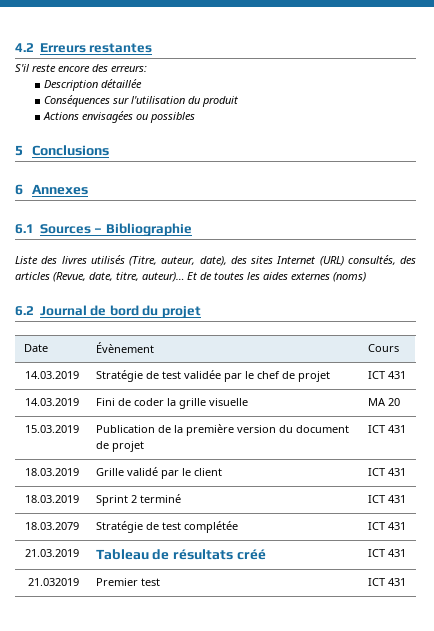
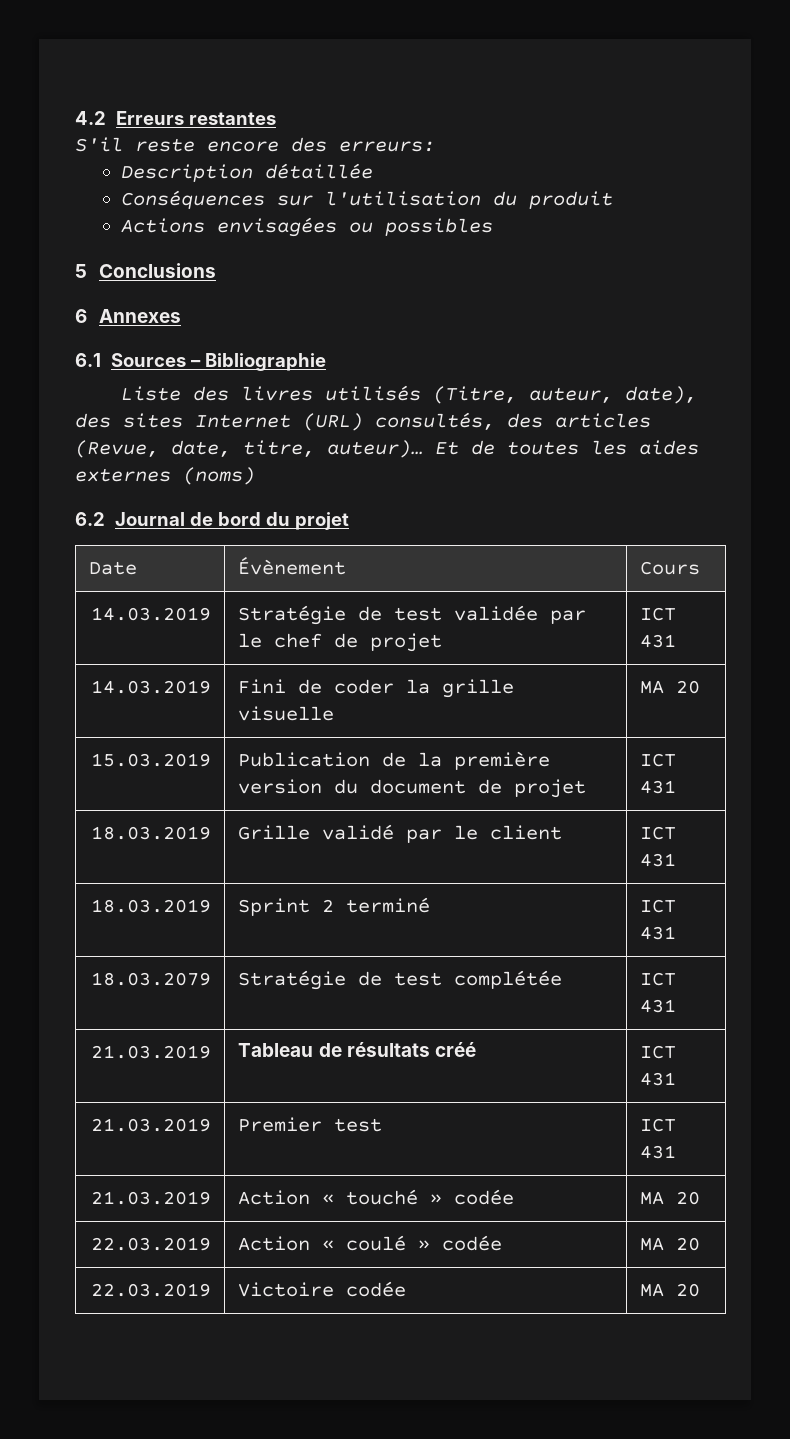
[28,578,80,586] 21.032019 -> [90,1118,211,1132] 21.03.2019
(406, 582) none -> [90,1191,211,1205] [238,1189,515,1205] [640,1191,701,1205] [90,1237,211,1251] [238,1235,503,1251] [640,1237,701,1251] [90,1283,211,1297] [238,1281,407,1297] [640,1283,701,1297] // 21.03.2019 | Action « touché » codée | MA 20 // 22.03.2019 | Action « coulé » codée | MA 20 // 22.03.2019 | Victoire codée | MA 20

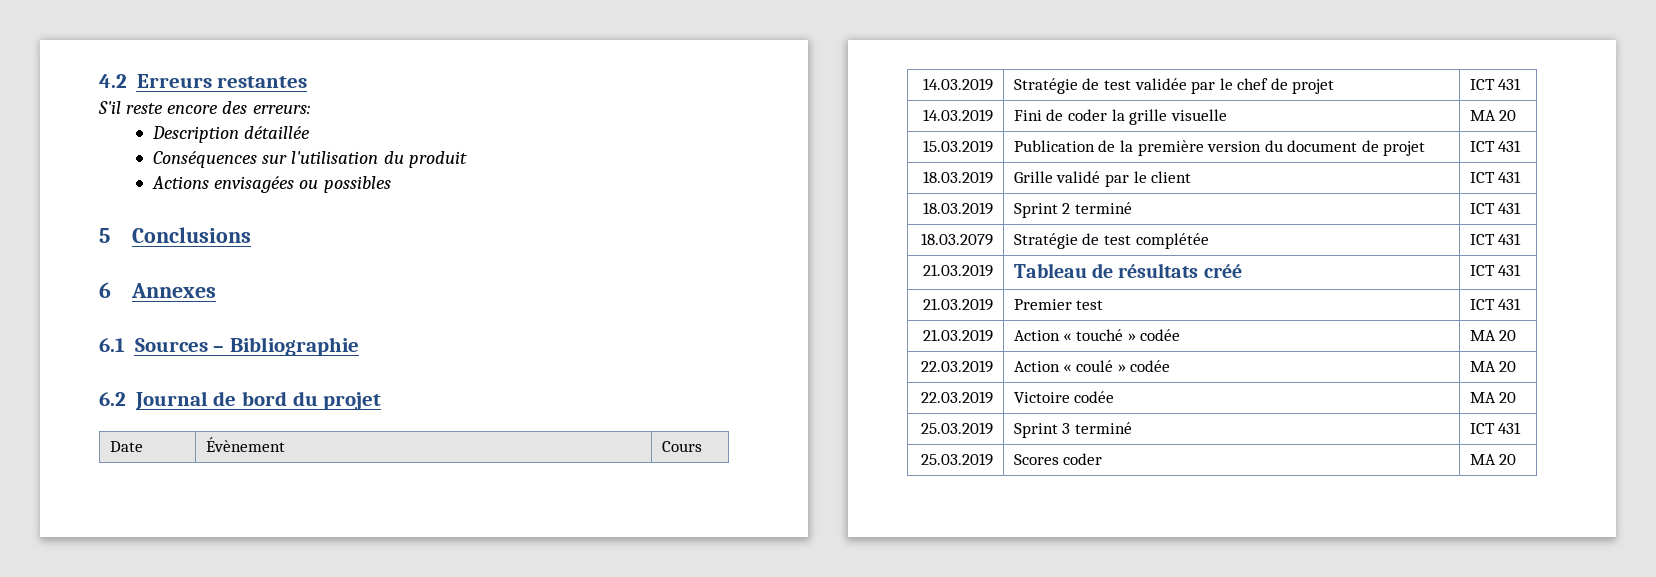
[121,385,698,404] [75,412,651,431] [75,440,699,458] [75,467,255,485] // Liste des livres utilisés (Titre, auteur, date), des sites Internet (URL) consultés, des articles (Revue, date, titre, auteur)… Et de toutes les aides externes (noms) -> (359, 346) none
(701, 1290) none -> [921,422,994,435] [1013,422,1132,438] [1469,422,1522,434] [921,453,994,466] [1013,453,1103,465] [1469,454,1517,465] // 25.03.2019 | Sprint 3 terminé | ICT 431 // 25.03.2019 | Scores coder | MA 20

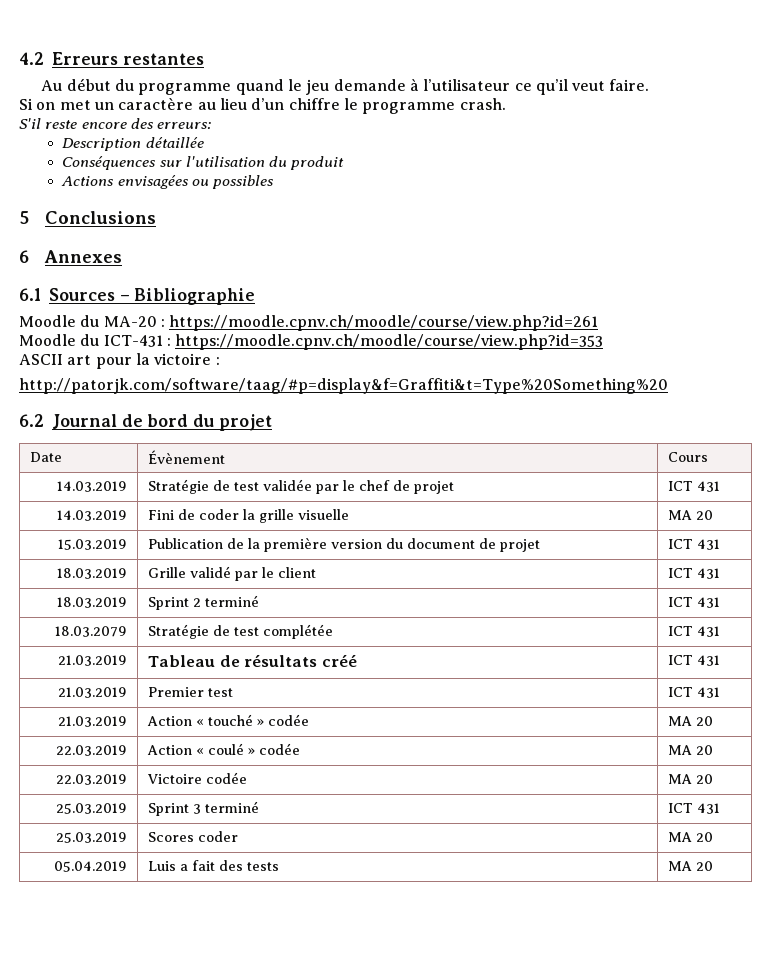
(308, 82) none -> [41,78,650,95] [19,98,506,114] // Au début du programme quand le jeu demande à l’utilisateur ce qu’il veut faire. // Si on met un caractère au lieu d’un chiffre le programme crash.
(359, 346) none -> [19,315,599,331] [19,334,604,350] [19,353,220,369] [19,378,668,394] // Moodle du MA-20 : https://moodle.cpnv.ch/moodle/course/view.php?id=261 // Moodle du ICT-431 : https://moodle.cpnv.ch/moodle/course/view.php?id=353 // ASCII art pour la victoire : // http://patorjk.com/software/taag/#p=display&f=Graffiti&t=Type%20Something%20
(1517, 459) none -> [53,861,127,872] [148,860,280,871] [668,861,714,871] // 05.04.2019 | Luis a fait des tests | MA 20

